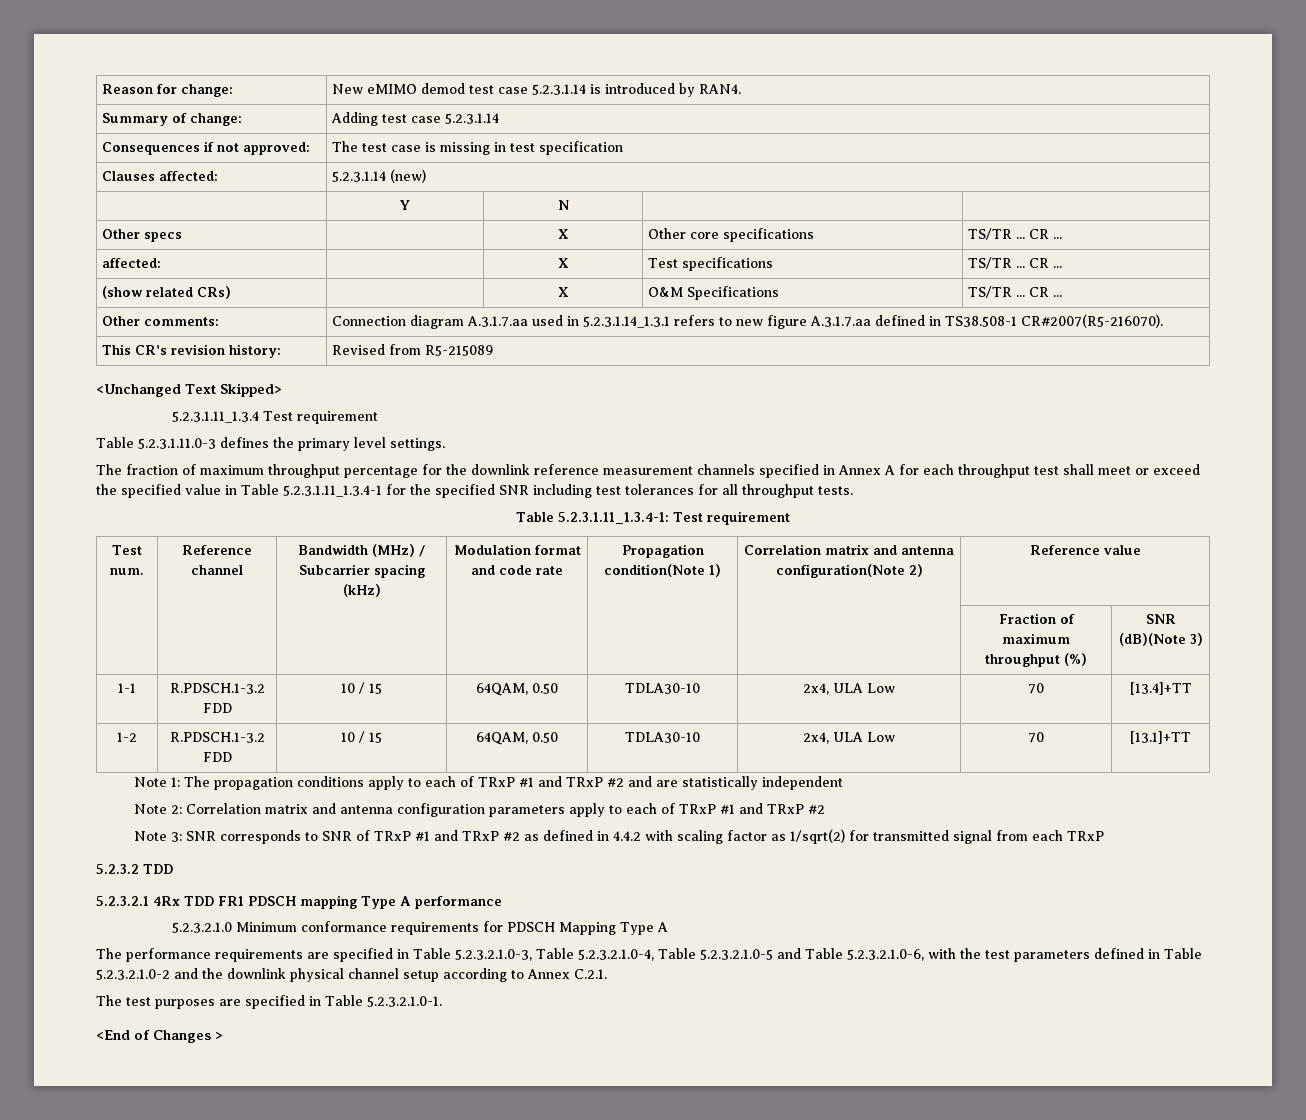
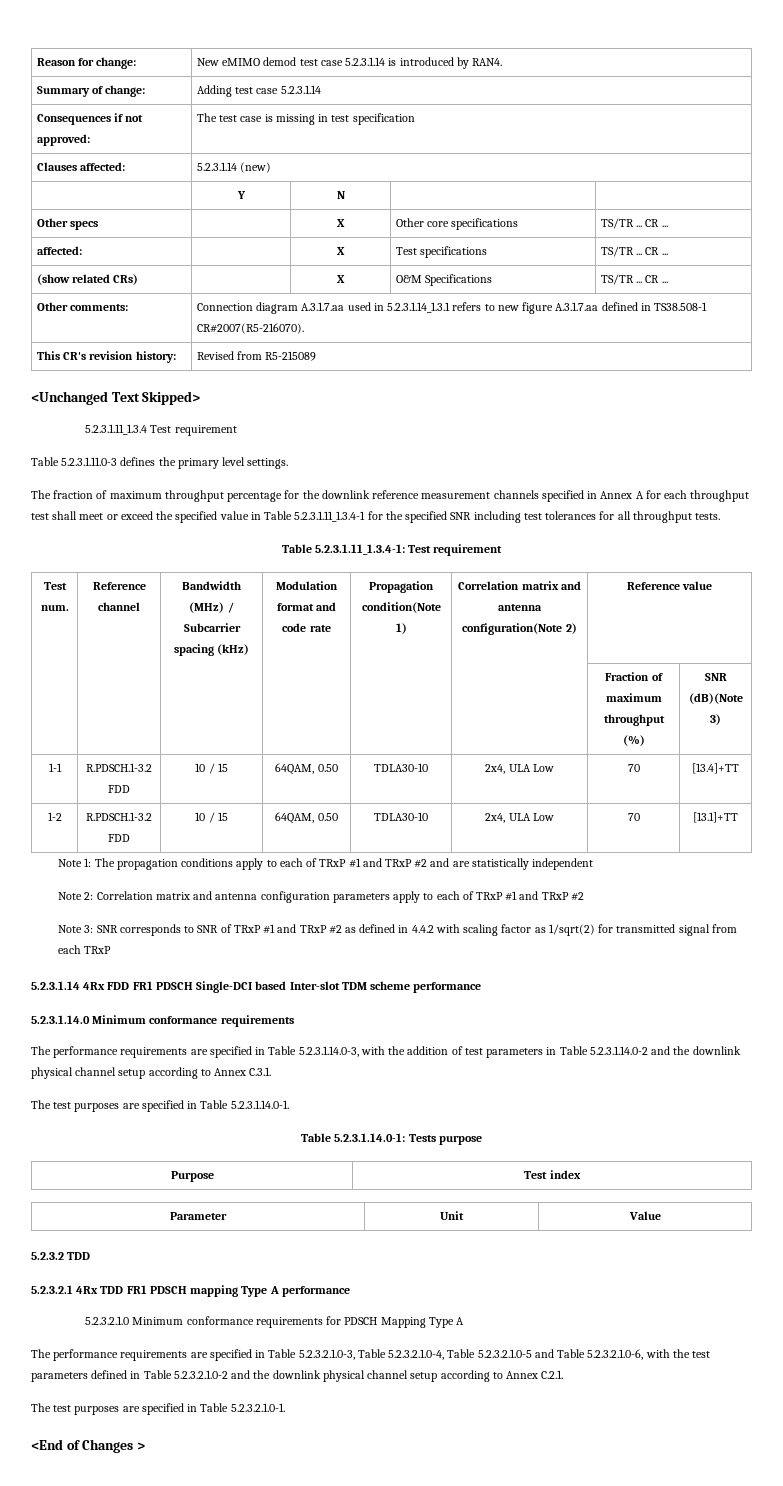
(1104, 836) none -> [31,981,482,993] [31,1015,294,1027] [31,1046,741,1058] [31,1067,272,1079] [31,1100,289,1112] [301,1133,482,1145] [170,1171,214,1182] [524,1170,581,1179] [170,1212,227,1220] [440,1211,464,1220] [628,1211,661,1220] // 5.2.3.1.14 4Rx FDD FR1 PDSCH Single-DCI based Inter-slot TDM scheme performance // 5.2.3.1.14.0 Minimum conformance requirements // The performance requirements are specified in Table 5.2.3.1.14.0-3, with the addition of test parameters in Table 5.2.3.1.14.0-2 and the downlink physical channel setup according to Annex C.3.1. // The test purposes are specified in Table 5.2.3.1.14.0-1. // Table 5.2.3.1.14.0-1: Tests purpose // Purpose | Test index // Parameter | Unit | Value

